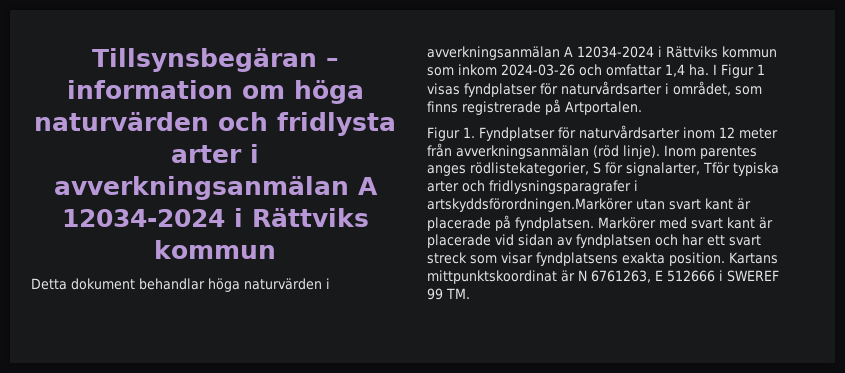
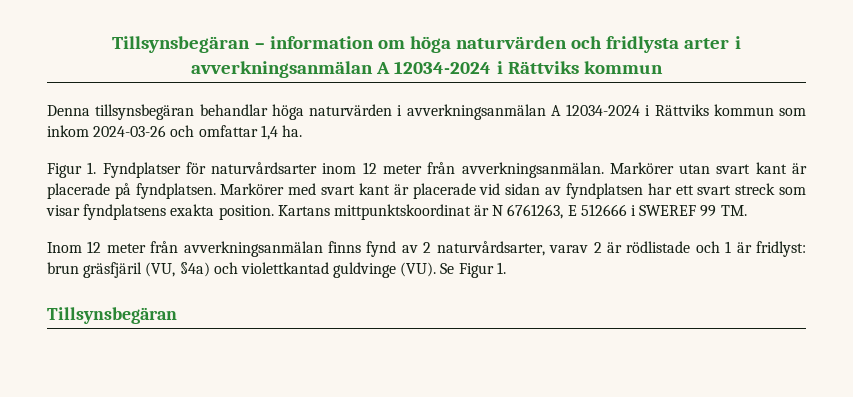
[31,278,135,290] Detta dokument -> [47,104,195,120] Denna tillsynsbegäran
[713,64,765,78] [427,81,762,97] [427,99,642,115] I Figur 1 visas fyndplatser för naturvårdsarter i området, som finns registrerade på Artportalen. -> (302, 131) none
[456,145,757,159] [427,162,779,176] [427,180,638,194] [427,198,633,212] avverkningsanmälan (röd linje). Inom parentes anges rödlistekategorier, S för signalarter, Tför typiska arter och fridlysningsparagrafer i artskyddsförordningen.Markörer -> [461,162,674,178] avverkningsanmälan. Markörer
[655,234,678,246] och -> (643, 191) none
(470, 293) none -> [47,241,806,257] [47,262,506,278] [47,307,177,324] // Inom 12 meter från avverkningsanmälan finns fynd av 2 naturvårdsarter, varav 2 är rödlistade och 1 är fridlyst: brun gräsfjäril (VU, §4a) och violettkantad guldvinge (VU). Se Figur 1. // Tillsynsbegäran

